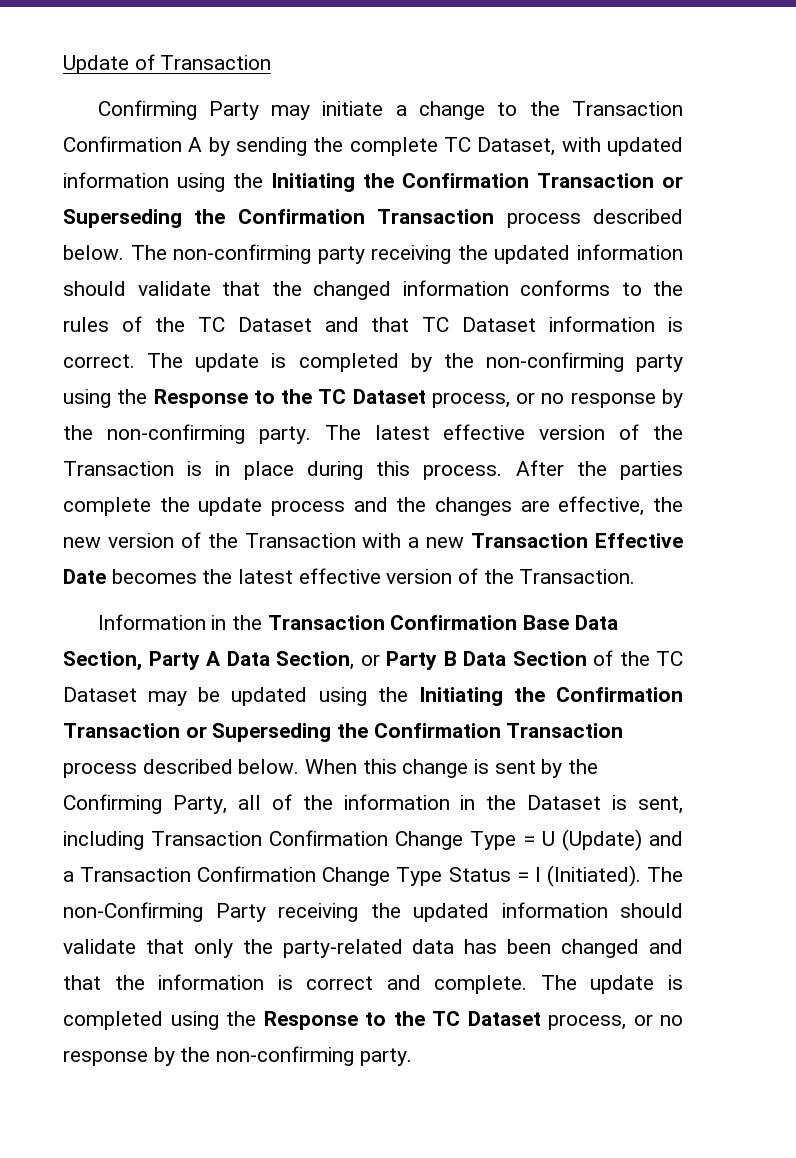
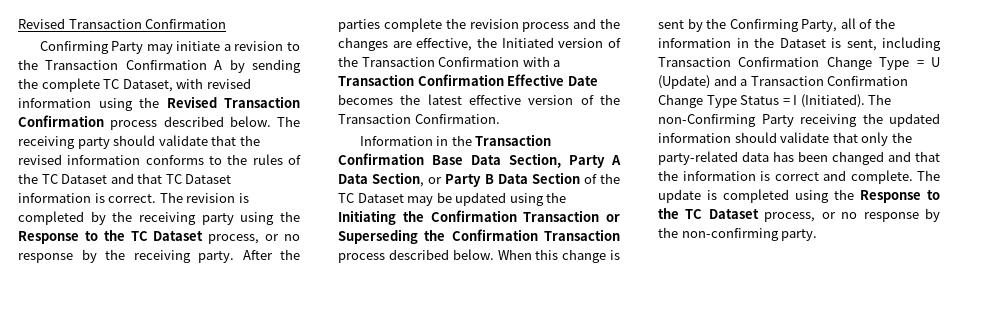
[63,54,272,74] Update of Transaction -> [18,18,227,29] Revised Transaction Confirmation
[419,101,486,120] change -> [234,41,284,51] revision
[607,137,683,156] updated -> [206,78,251,89] revised
[271,173,683,192] [63,209,683,228] [63,244,683,264] Initiating the Confirmation Transaction or Superseding the Confirmation Transaction process described below. The non-confirming party receiving the updated information -> [166,96,300,108] [18,115,300,130] [18,136,110,149] Revised Transaction Confirmation process described below. The receiving party
[313,281,391,300] changed -> [18,154,62,165] revised
[195,353,260,372] update -> [186,193,236,203] revision
[485,352,624,372] non-confirming -> [139,212,196,225] receiving
[106,424,683,444] [63,461,503,480] non-confirming party. The latest effective version of the Transaction is in place during this process. -> [133,250,234,263] receiving party.
[198,497,263,516] update -> [469,19,519,29] revision
[63,532,356,548] new version of the Transaction -> [501,37,621,48] [338,56,520,67] Initiated version of the Transaction Confirmation
[426,533,589,548] new Transaction -> [338,74,504,86] Transaction Confirmation
[519,569,636,584] Transaction. -> [338,114,500,124] Transaction Confirmation.

